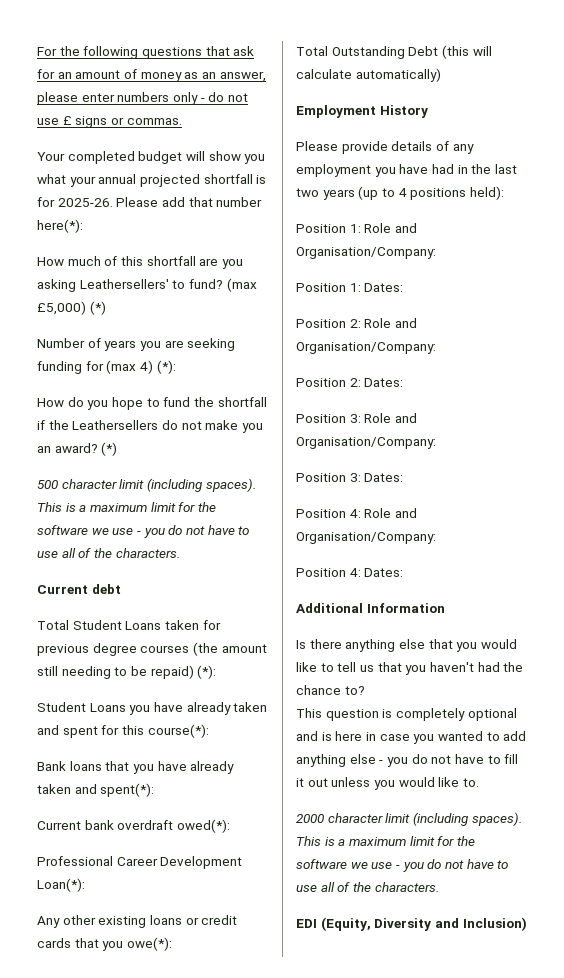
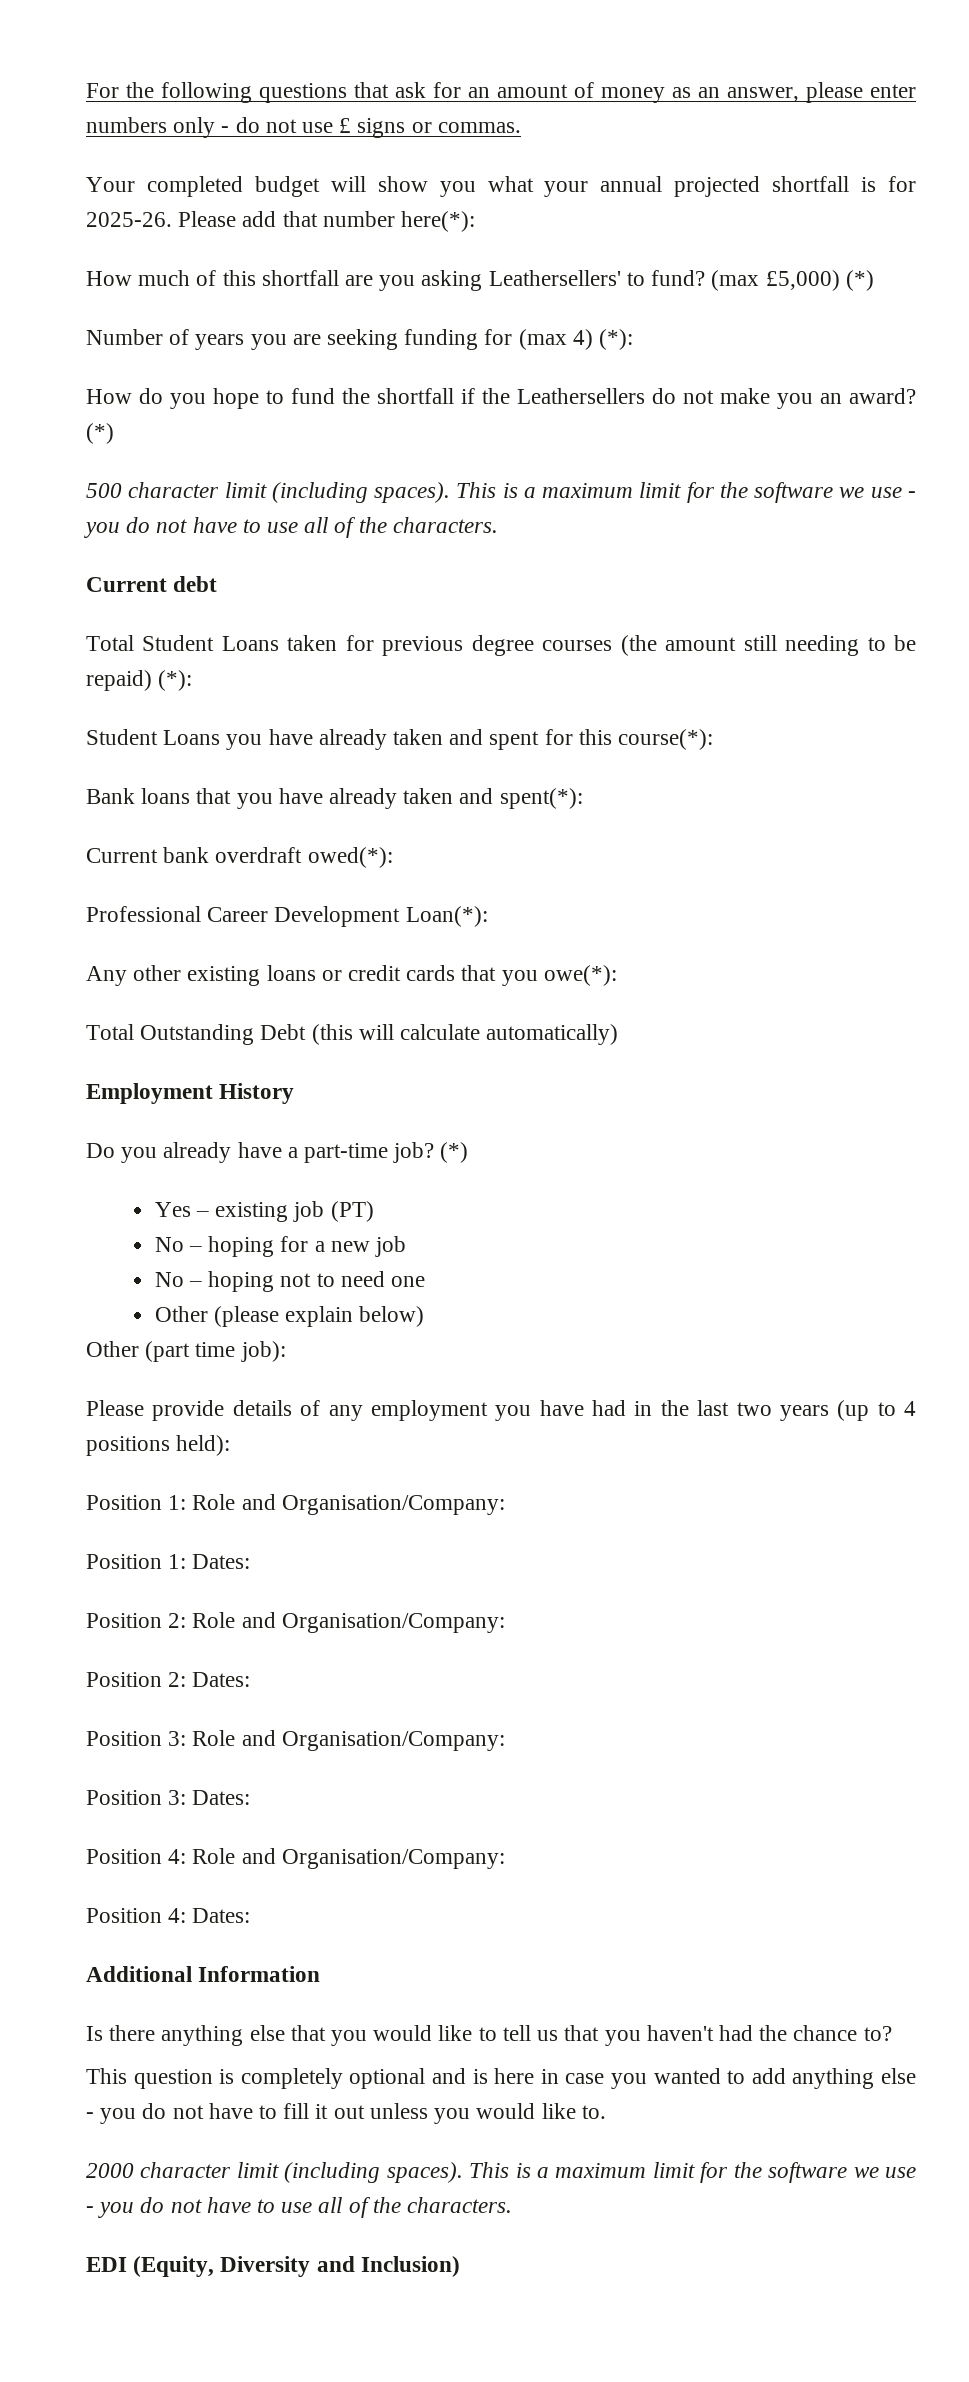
(428, 111) none -> [86,1142,469,1163] [154,1201,374,1222] [154,1236,407,1257] [154,1271,426,1292] [154,1306,425,1327] [86,1341,286,1362] // Do you already have a part-time job? (*) // Yes – existing job (PT) // No – hoping for a new job // No – hoping not to need one // Other (please explain below) // Other (part time job):

